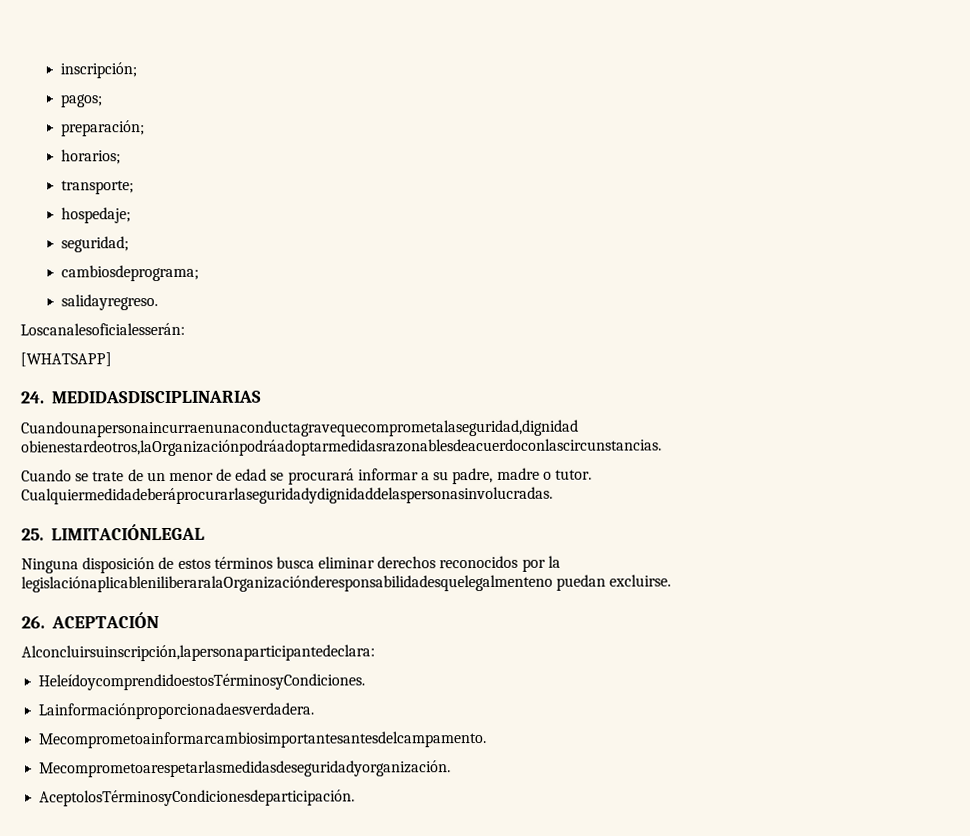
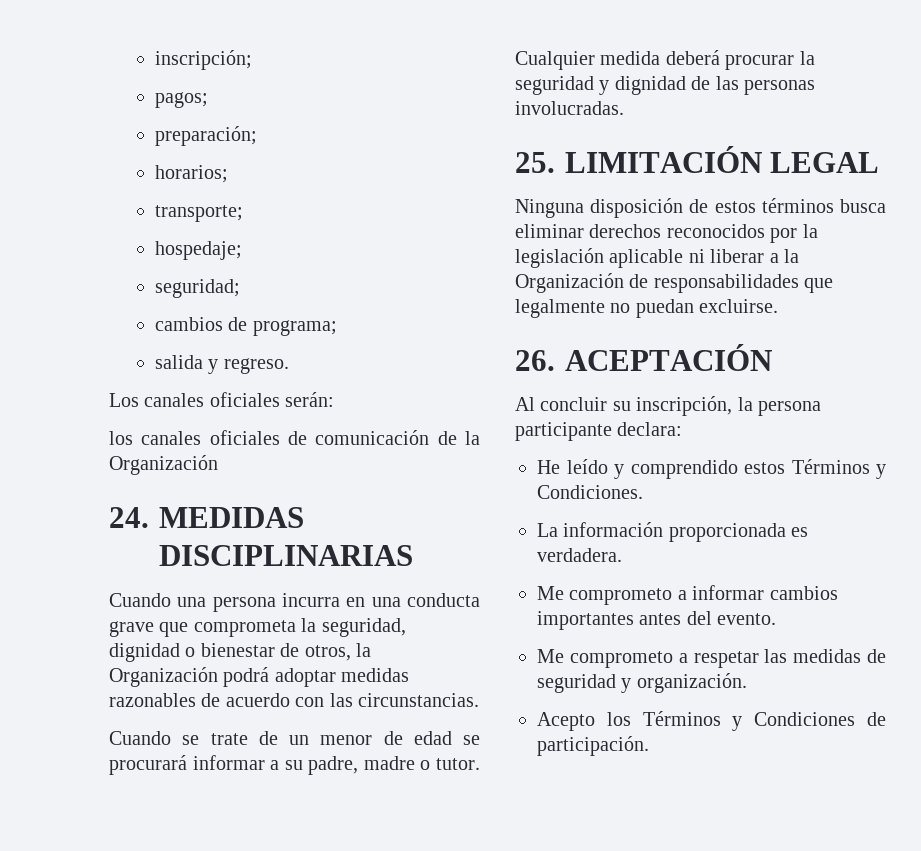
[61,264,200,282] [61,294,159,311] [20,322,185,336] [20,352,112,367] [20,390,261,404] [21,419,579,438] [21,438,662,457] cambiosdeprograma; // salidayregreso. // Loscanalesoficialesserán: // [WHATSAPP] // 24. MEDIDASDISCIPLINARIAS // Cuandounapersonaincurraenunaconductagravequecomprometalaseguridad,dignidad obienestardeotros,laOrganizaciónpodráadoptarmedidasrazonablesdeacuerdoconlascircunstancias. -> [154,317,337,336] [154,355,289,374] [109,392,335,407] [109,430,480,445] [109,455,218,475] [109,507,304,528] [159,545,413,566] [109,593,480,612] [109,618,406,637] [109,643,371,662] [109,667,410,687] [109,693,479,707] cambios de programa; // salida y regreso. // Los canales oficiales serán: // los canales oficiales de comunicación de la Organización // 24. MEDIDAS DISCIPLINARIAS // Cuando una persona incurra en una conducta grave que comprometa la seguridad, dignidad o bienestar de otros, la Organización podrá adoptar medidas razonables de acuerdo con las circunstancias.
[21,486,553,505] Cualquiermedidadeberáprocurarlaseguridadydignidaddelaspersonasinvolucradas. -> [515,50,815,70] [515,76,815,95] [515,101,624,115] Cualquier medida deberá procurar la seguridad y dignidad de las personas involucradas.
[50,523,205,541] LIMITACIÓNLEGAL -> [565,146,880,173] LIMITACIÓN LEGAL
[21,574,672,593] [21,612,159,629] [21,644,375,662] [38,673,366,691] [38,702,315,720] [38,730,488,749] [39,760,452,778] [39,789,356,807] legislaciónaplicableniliberaralaOrganizaciónderesponsabilidadesquelegalmenteno puedan excluirse. // 26. ACEPTACIÓN // Alconcluirsuinscripción,lapersonaparticipantedeclara: // HeleídoycomprendidoestosTérminosyCondiciones. // Lainformaciónproporcionadaesverdadera. // Mecomprometoainformarcambiosimportantesantesdelcampamento. // Mecomprometoarespetarlasmedidasdeseguridadyorganización. // AceptolosTérminosyCondicionesdeparticipación. -> [515,248,799,268] [515,273,834,293] [515,299,779,318] [515,344,772,371] [515,396,821,416] [515,422,683,441] [537,459,886,479] [537,485,643,499] [537,522,809,542] [537,548,622,562] [537,585,838,605] [537,611,777,630] [537,649,886,668] [537,673,747,693] [537,711,886,731] [537,736,649,756] legislación aplicable ni liberar a la Organización de responsabilidades que legalmente no puedan excluirse. // 26. ACEPTACIÓN // Al concluir su inscripción, la persona participante declara: // He leído y comprendido estos Términos y Condiciones. // La información proporcionada es verdadera. // Me comprometo a informar cambios importantes antes del evento. // Me comprometo a respetar las medidas de seguridad y organización. // Acepto los Términos y Condiciones de participación.

